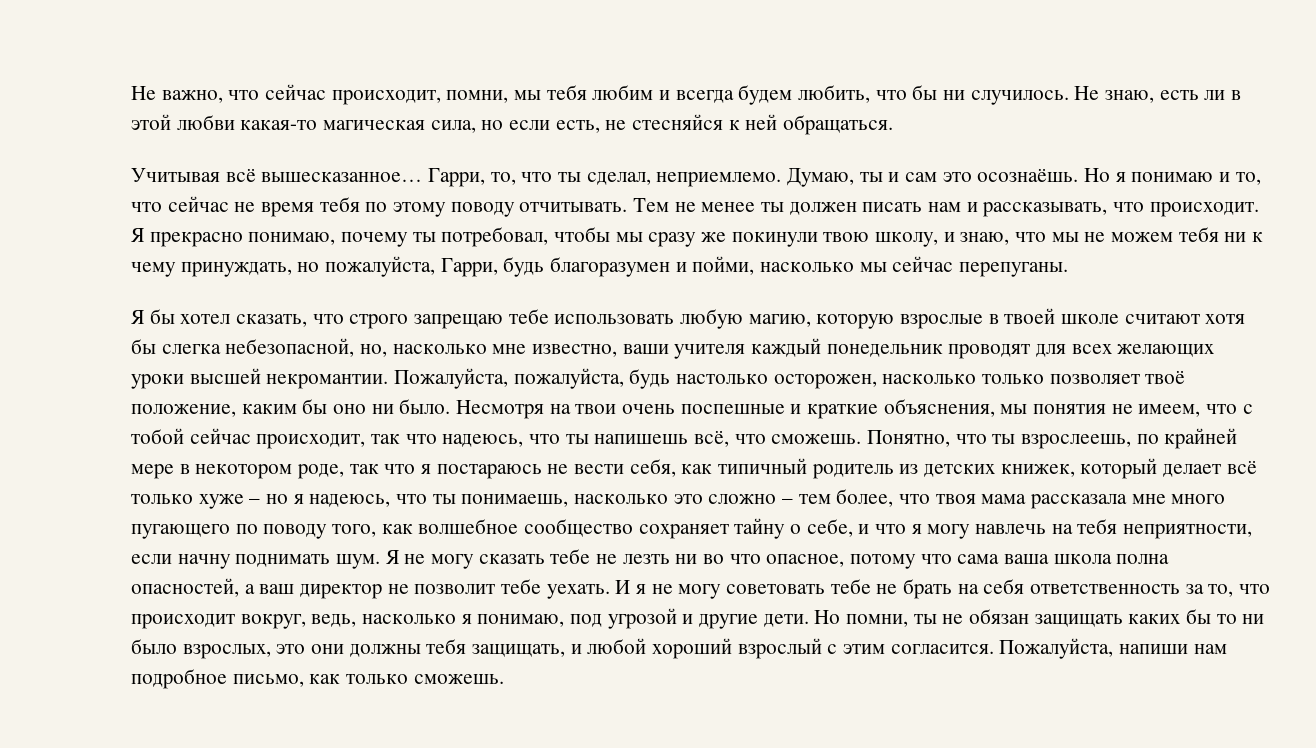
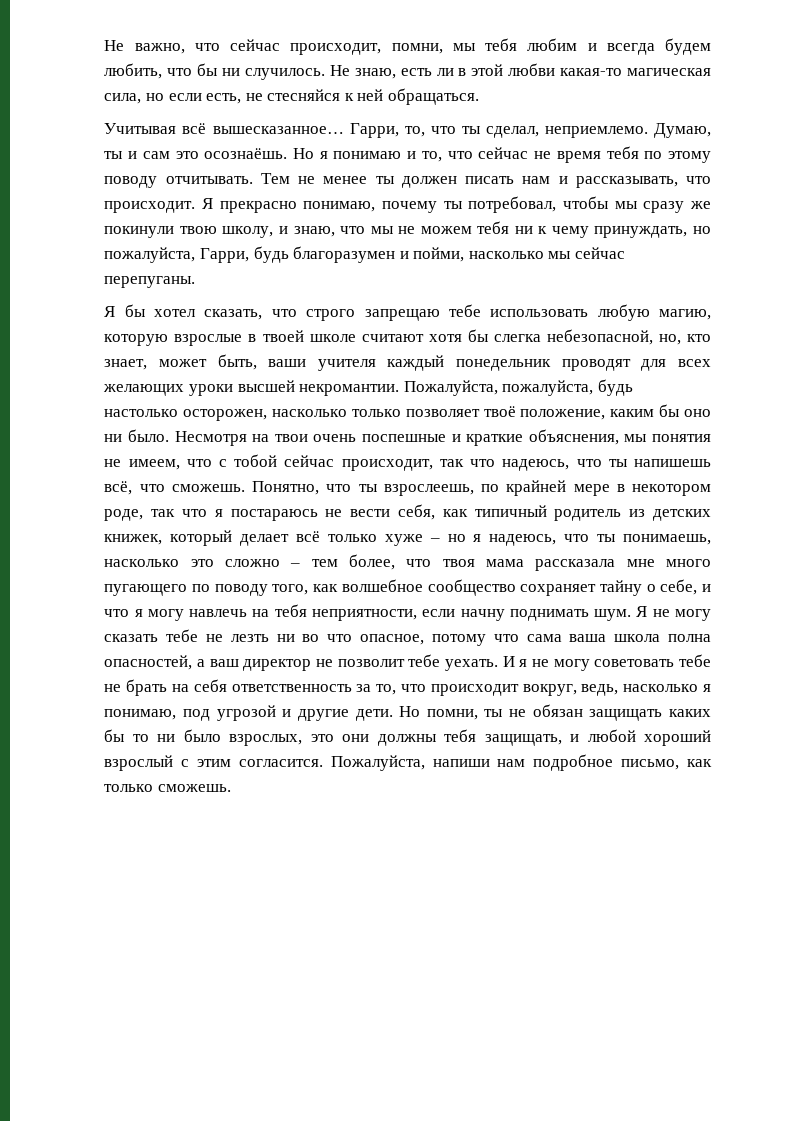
[392,344,618,357] насколько мне известно, -> [687,334,711,342] [104,354,257,370] кто знает, может быть,

